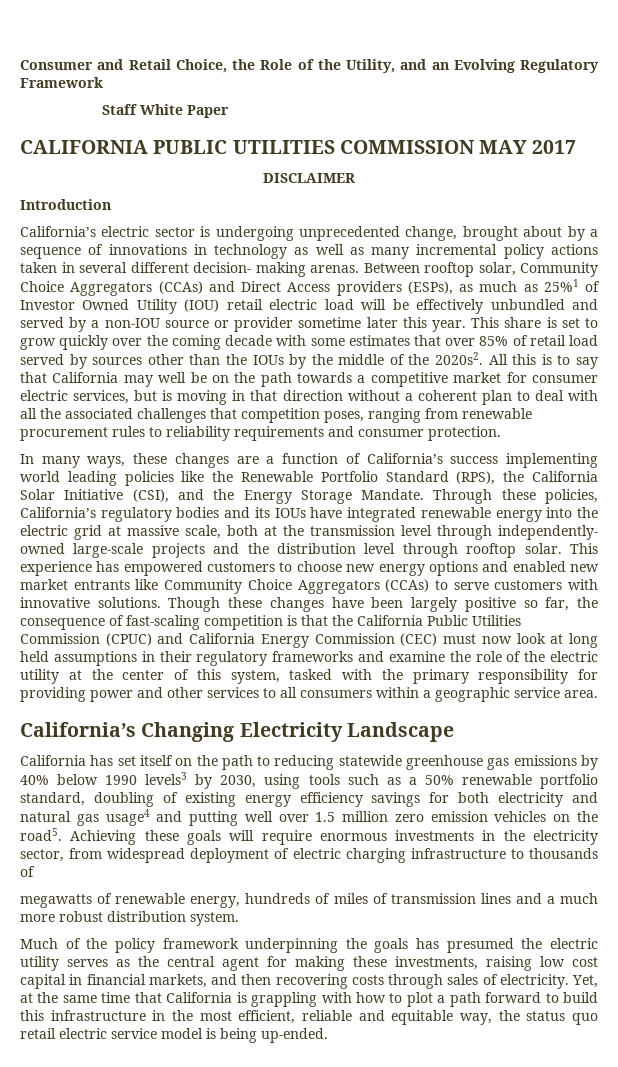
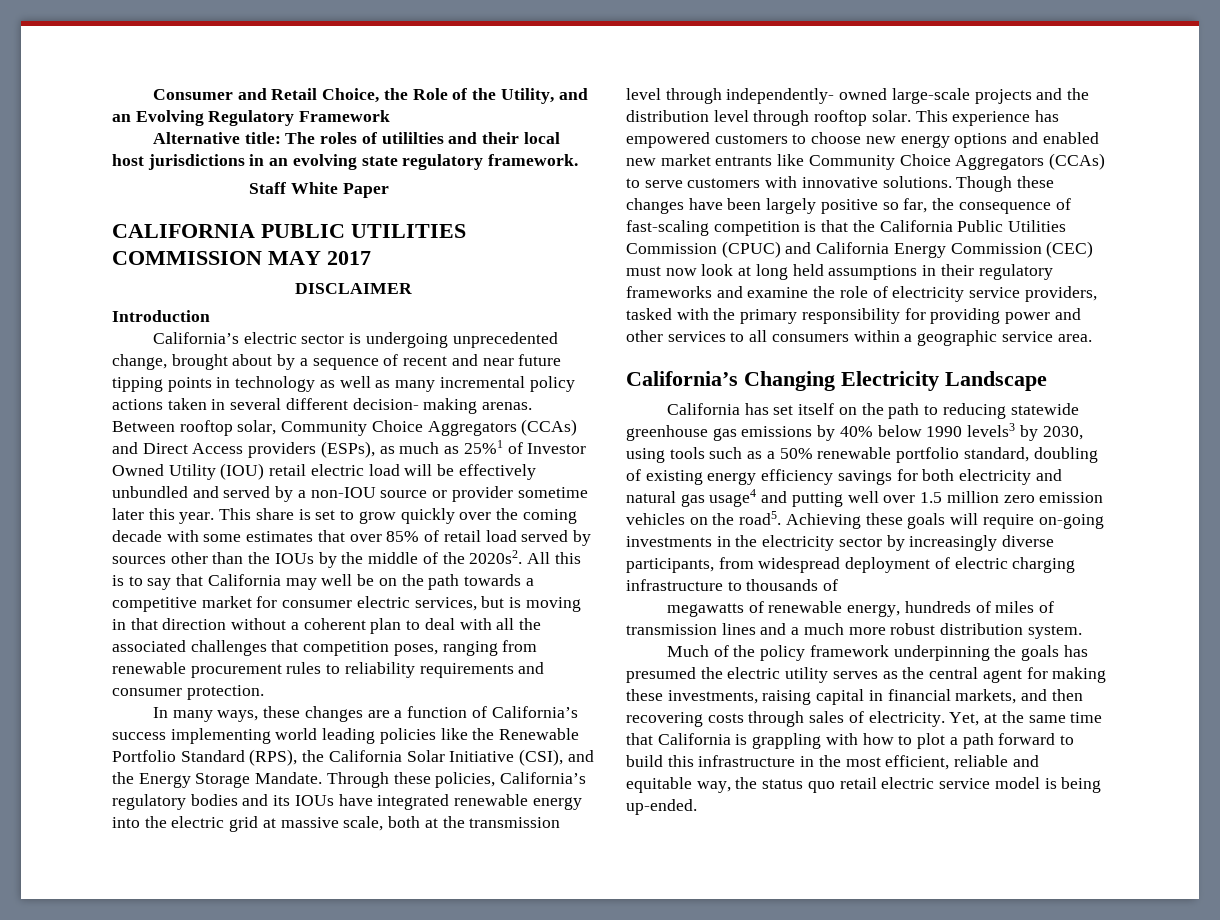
(103, 82) none -> [153,132,560,144] [112,154,579,170] // Alternative title: The roles of utililties and their local host jurisdictions in an evolving state regulatory framework.
[108,244,187,255] innovations -> [403,354,562,366] [112,377,212,392] recent and near future tipping points
[524,651,598,662] [20,669,280,684] the electric utility at the center of this system, -> [892,286,1097,302] electricity service providers,
[319,833,387,841] enormous -> [1038,514,1104,529] on-going
[20,849,64,862] sector, -> [838,535,1055,551] [626,558,714,573] sector by increasingly diverse participants,
[540,956,598,967] low cost -> (812, 697) none

